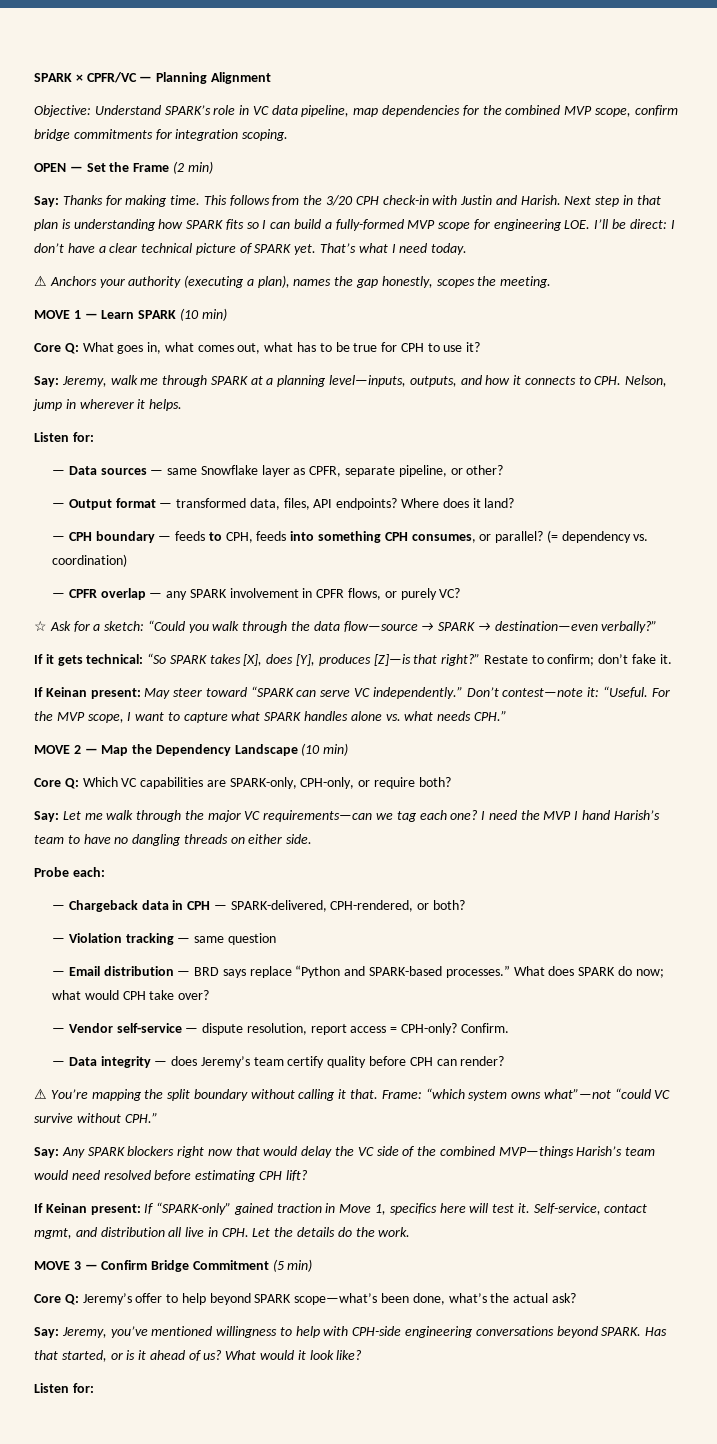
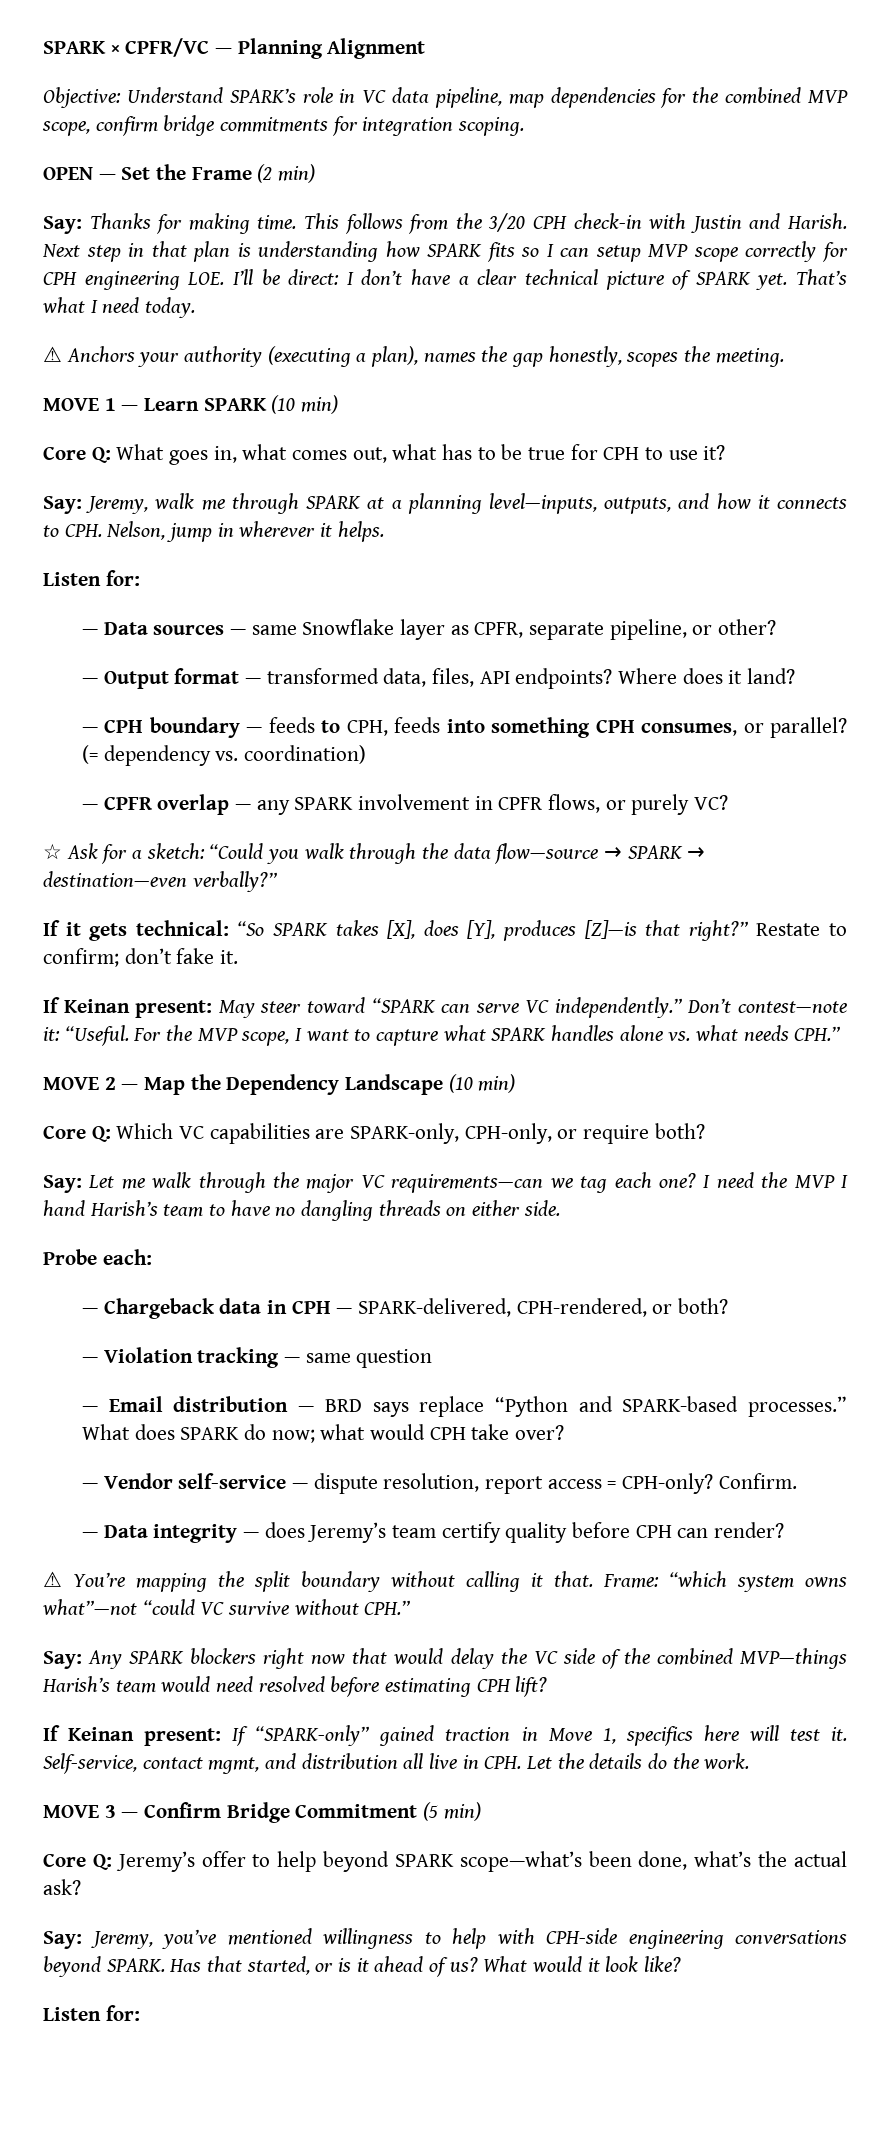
[294,219,490,231] build a fully-formed MVP scope for -> [595,241,848,262] [43,272,77,285] setup MVP scope correctly for CPH

